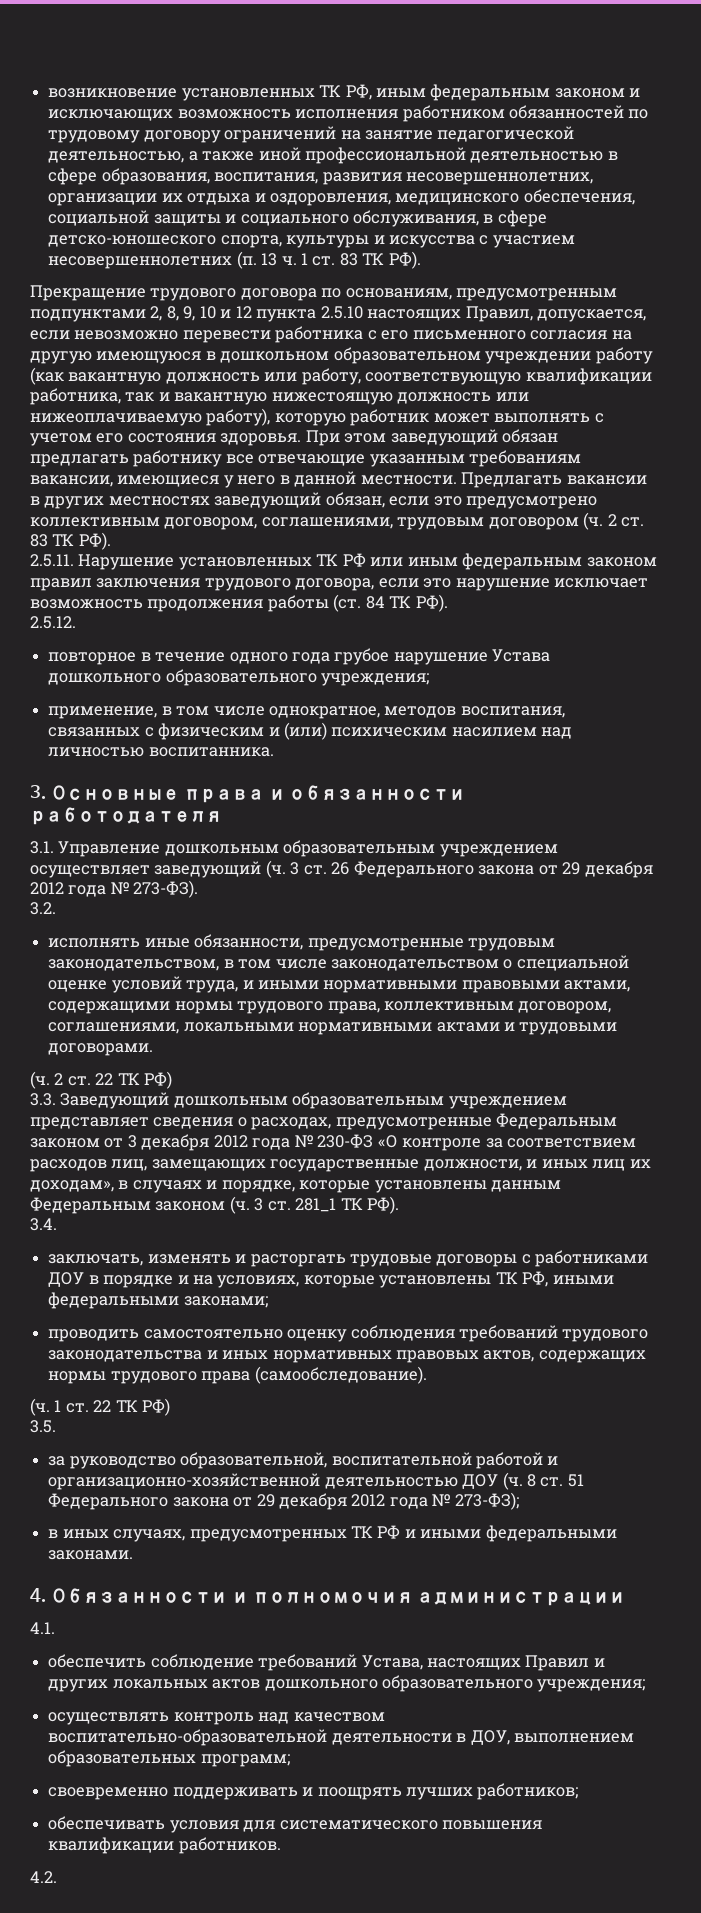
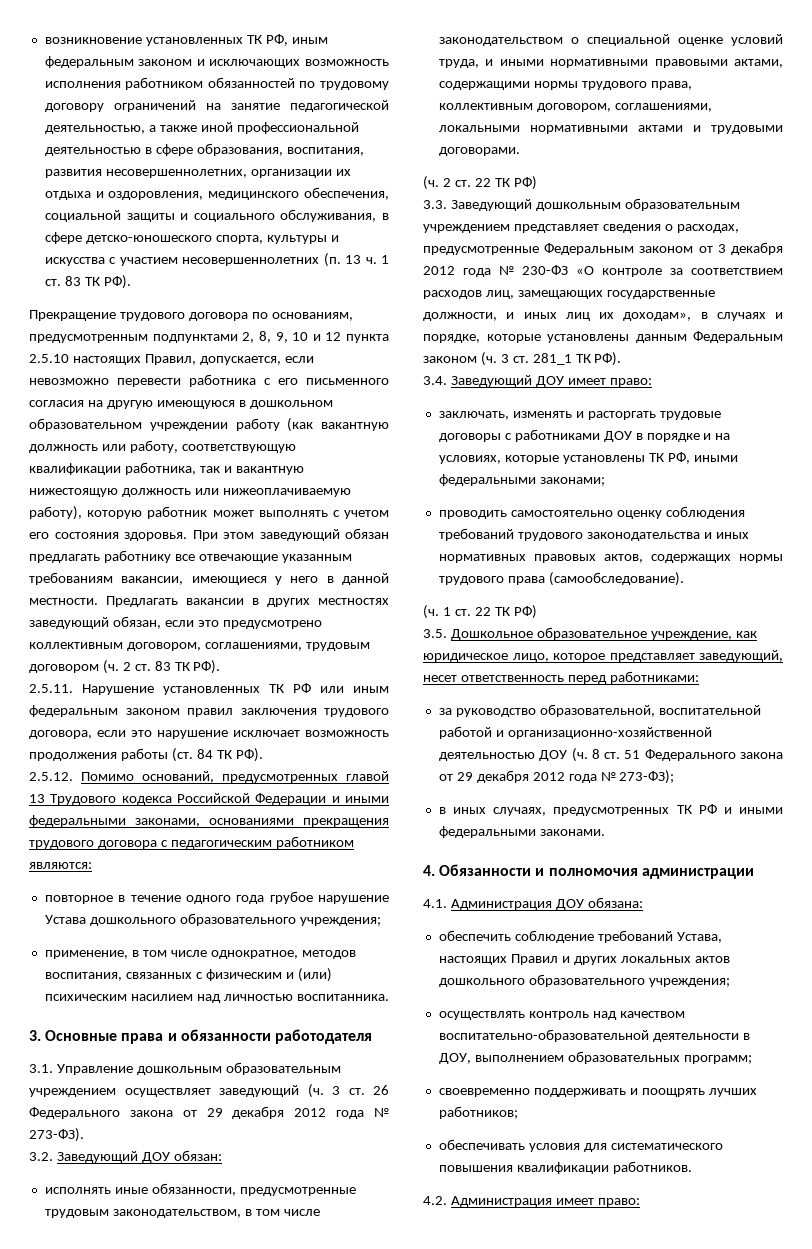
(76, 622) none -> [81,771,389,783] [29,793,389,805] [29,815,389,827] [29,836,354,849] [29,862,92,869] Помимо оснований, предусмотренных главой 13 Трудового кодекса Российской Федерации и иными федеральными законами, основаниями прекращения трудового договора с педагогическим работником являются:
(56, 908) none -> [56,1150,222,1163] Заведующий ДОУ обязан:
(57, 1224) none -> [450,375,652,387] Заведующий ДОУ имеет право:
(56, 1426) none -> [450,627,757,640] [423,650,783,662] [423,671,699,684] Дошкольное образовательное учреждение, как юридическое лицо, которое представляет заведующий, несет ответственность перед работниками:
(55, 1628) none -> [450,897,643,910] Администрация ДОУ обязана:
(57, 1877) none -> [450,1196,640,1207] Администрация имеет право:

